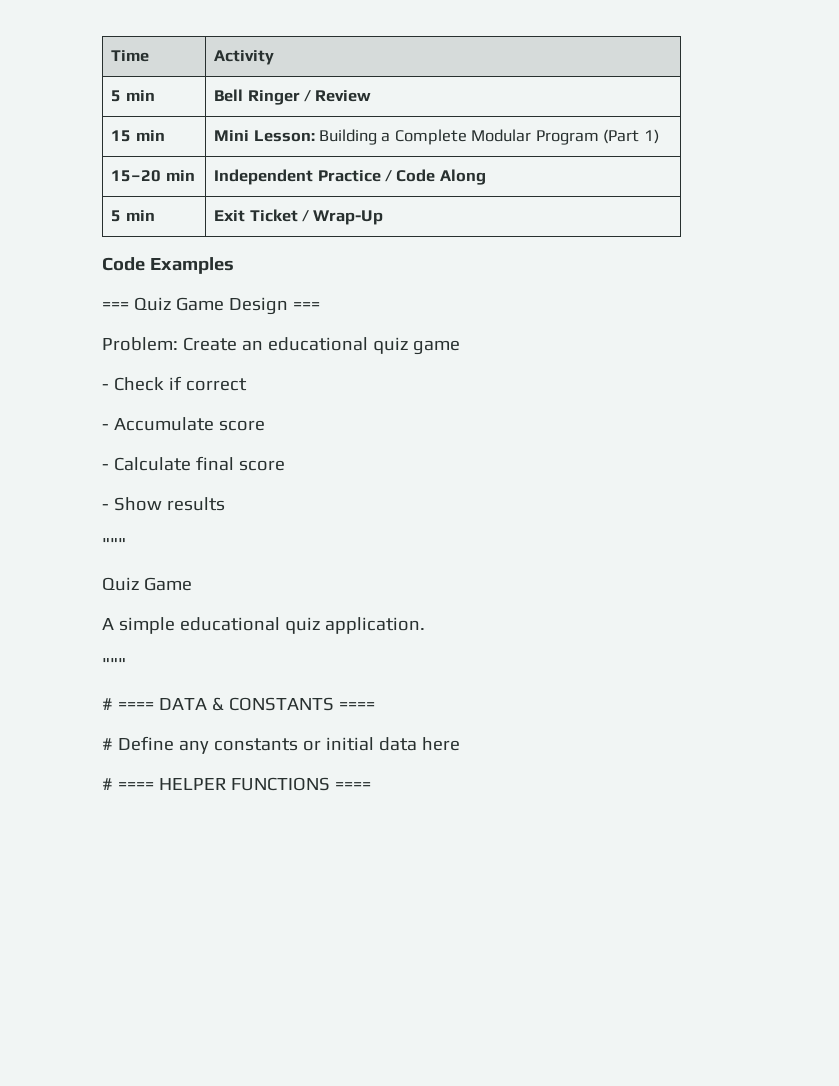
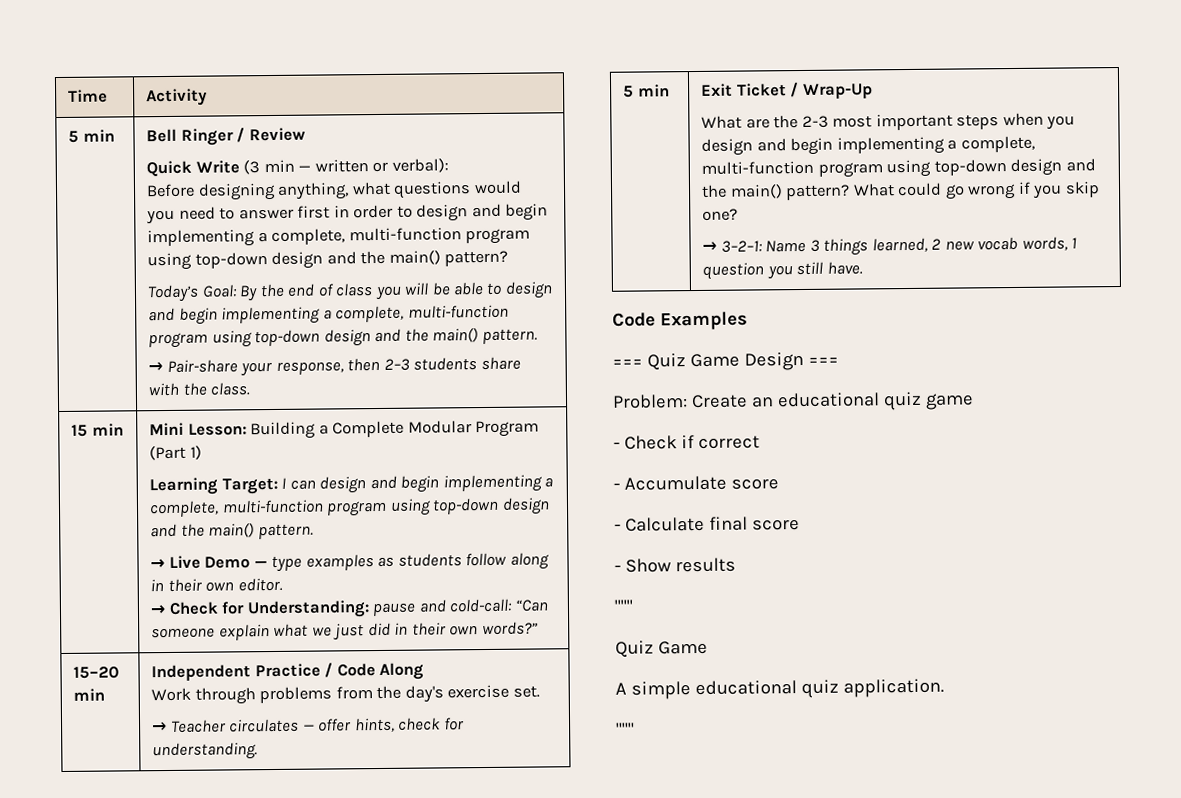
(372, 96) none -> [146,158,449,177] [146,180,522,201] [146,203,549,225] [147,227,531,248] [147,250,509,271] [147,281,553,303] [148,304,509,325] [148,327,538,349] [148,356,521,377] [148,382,251,397] // Quick Write (3 min — written or verbal): // Before designing anything, what questions would you need to answer first in order to design and begin implementing a complete, multi-function program using top-down design and the main() pattern? // Today’s Goal: By the end of class you will be able to design and begin implementing a complete, multi-function program using top-down design and the main() pattern. // → Pair-share your response, then 2–3 students share with the class.
(659, 136) none -> [149,474,554,496] [149,497,550,518] [150,522,314,540] [150,552,549,573] [150,577,283,592] [150,598,548,619] [151,621,539,641] // Learning Target: I can design and begin implementing a complete, multi-function program using top-down design and the main() pattern. // → Live Demo — type examples as students follow along in their own editor. // → Check for Understanding: pause and cold-call: “Can someone explain what we just did in their own words?”
(486, 177) none -> [151,684,540,705] [152,717,465,733] [152,742,259,761] // Work through problems from the day's exercise set. // → Teacher circulates — offer hints, check for understanding.
(384, 217) none -> [701,112,1076,131] [701,135,1035,156] [701,158,1096,178] [701,181,1100,201] [702,208,739,221] [702,236,1078,256] [702,261,863,280] // What are the 2-3 most important steps when you design and begin implementing a complete, multi-function program using top-down design and the main() pattern? What could go wrong if you skip one? // → 3–2–1: Name 3 things learned, 2 new vocab words, 1 question you still have.
[102,697,375,711] [102,736,460,754] [102,777,371,791] // # ==== DATA & CONSTANTS ==== // # Define any constants or initial data here // # ==== HELPER FUNCTIONS ==== -> (635, 729) none

